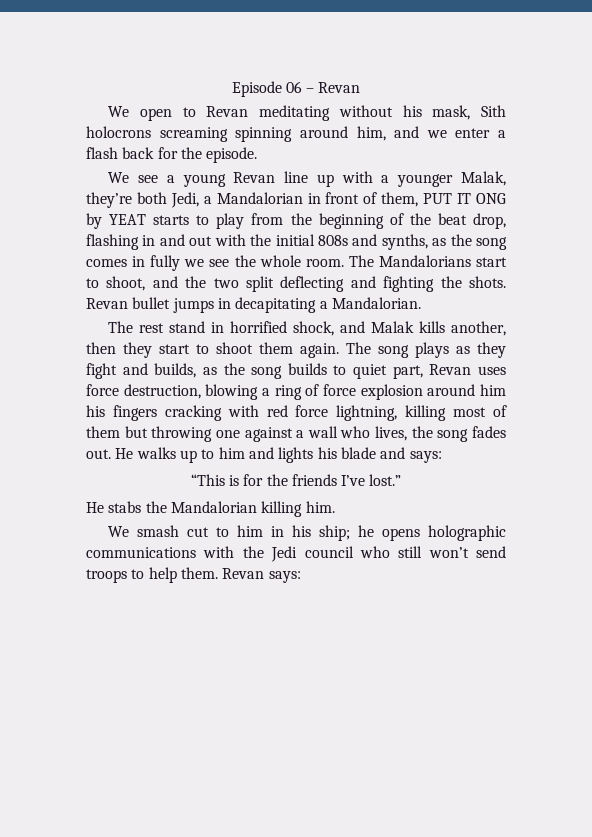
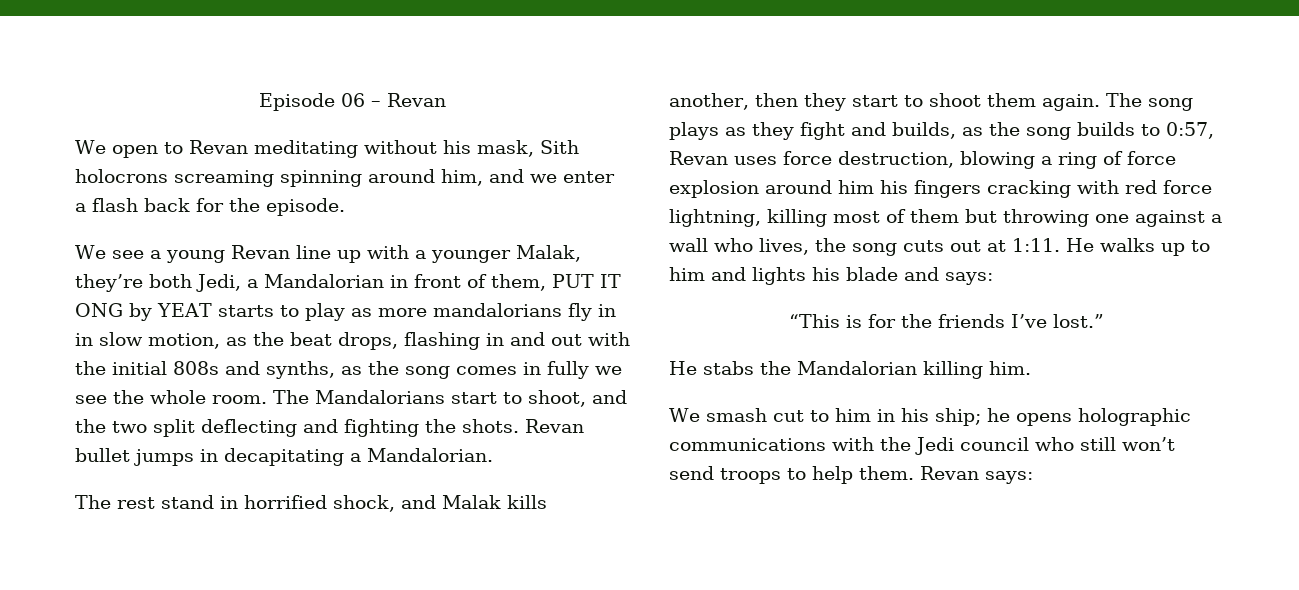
[251,213,404,229] from the beginning of -> [350,303,616,321] [75,332,247,349] as more mandalorians fly in in slow motion, as
[473,213,507,229] drop, -> [338,332,398,350] drops,
[353,364,423,379] quiet part, -> [1166,122,1214,139] 0:57,
[471,426,506,438] [86,449,111,459] fades out. -> [903,238,1060,252] cuts out at 1:11.

